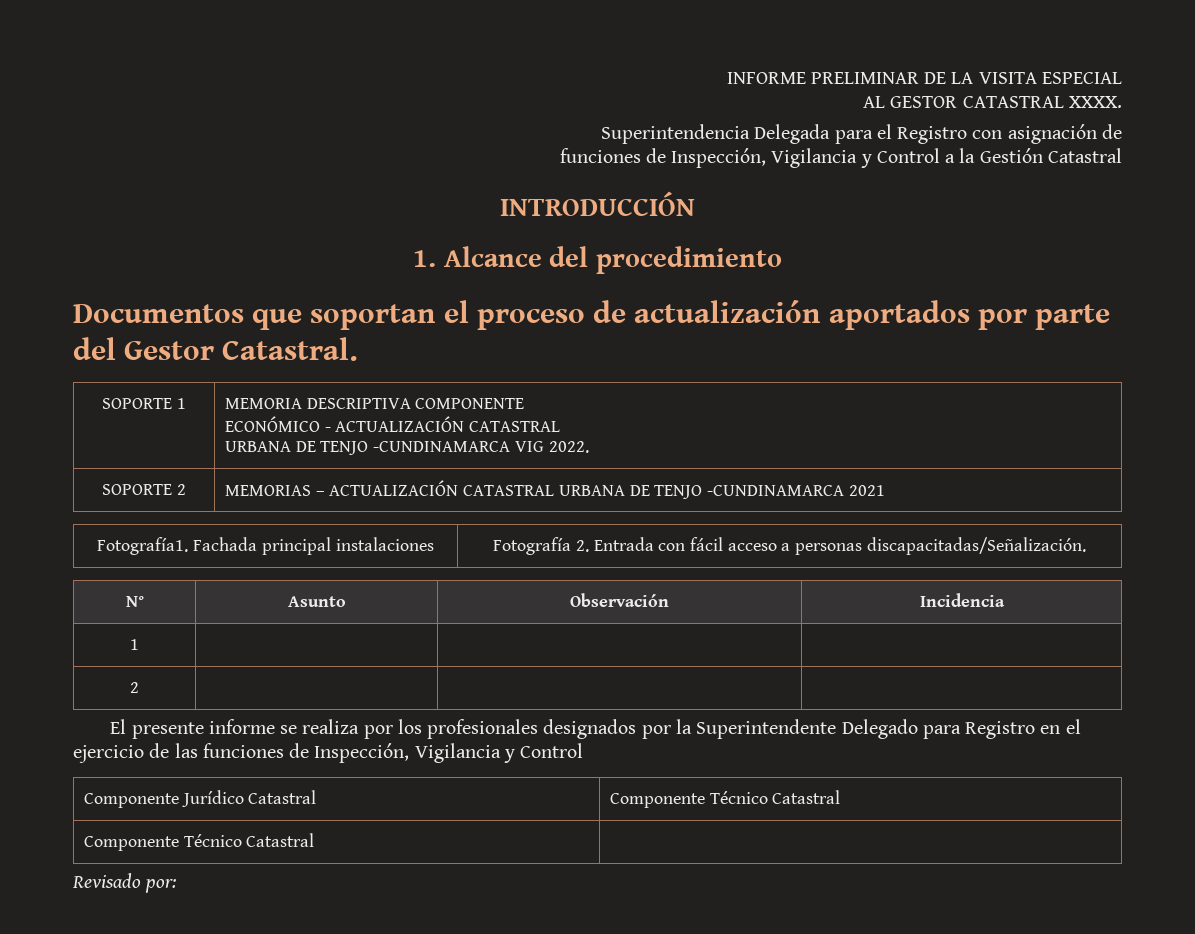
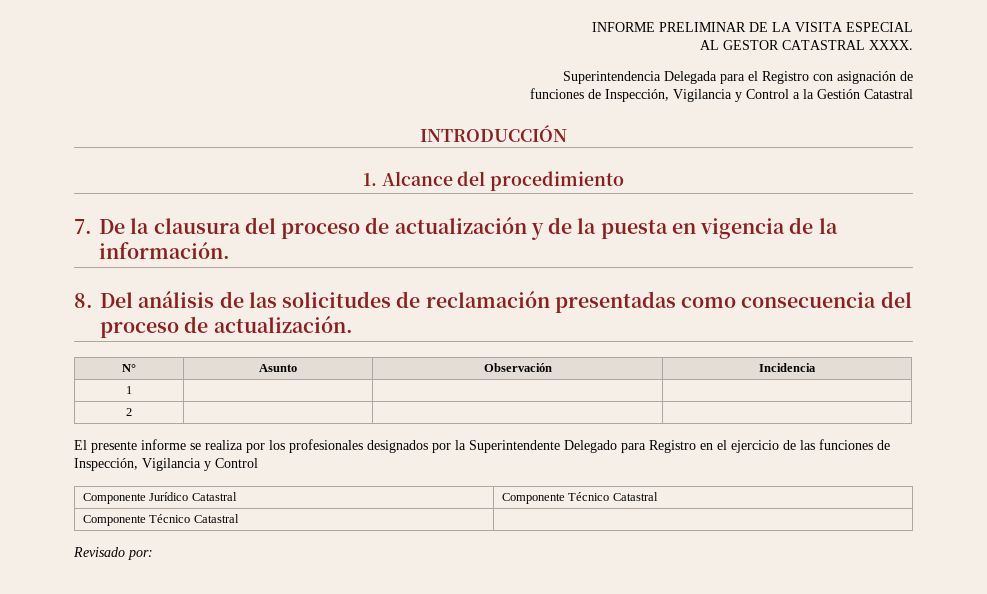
[73,300,1111,330] [73,337,359,361] [102,398,186,409] [224,398,525,409] [224,416,561,432] [224,441,589,455] [102,484,186,495] [224,480,885,499] [97,537,434,555] [493,537,1086,555] Documentos que soportan el proceso de actualización aportados por parte del Gestor Catastral. // SOPORTE 1 | MEMORIA DESCRIPTIVA COMPONENTE // ECONÓMICO - ACTUALIZACIÓN CATASTRAL // URBANA DE TENJO -CUNDINAMARCA VIG 2022. // SOPORTE 2 | MEMORIAS – ACTUALIZACIÓN CATASTRAL URBANA DE TENJO -CUNDINAMARCA 2021 // Fotografía1. Fachada principal instalaciones | Fotografía 2. Entrada con fácil acceso a personas discapacitadas/Señalización. -> [74,217,838,240] [99,242,230,259] [74,291,912,313] [100,316,353,338] 7. De la clausura del proceso de actualización y de la puesta en vigencia de la información. // 8. Del análisis de las solicitudes de reclamación presentadas como consecuencia del proceso de actualización.

